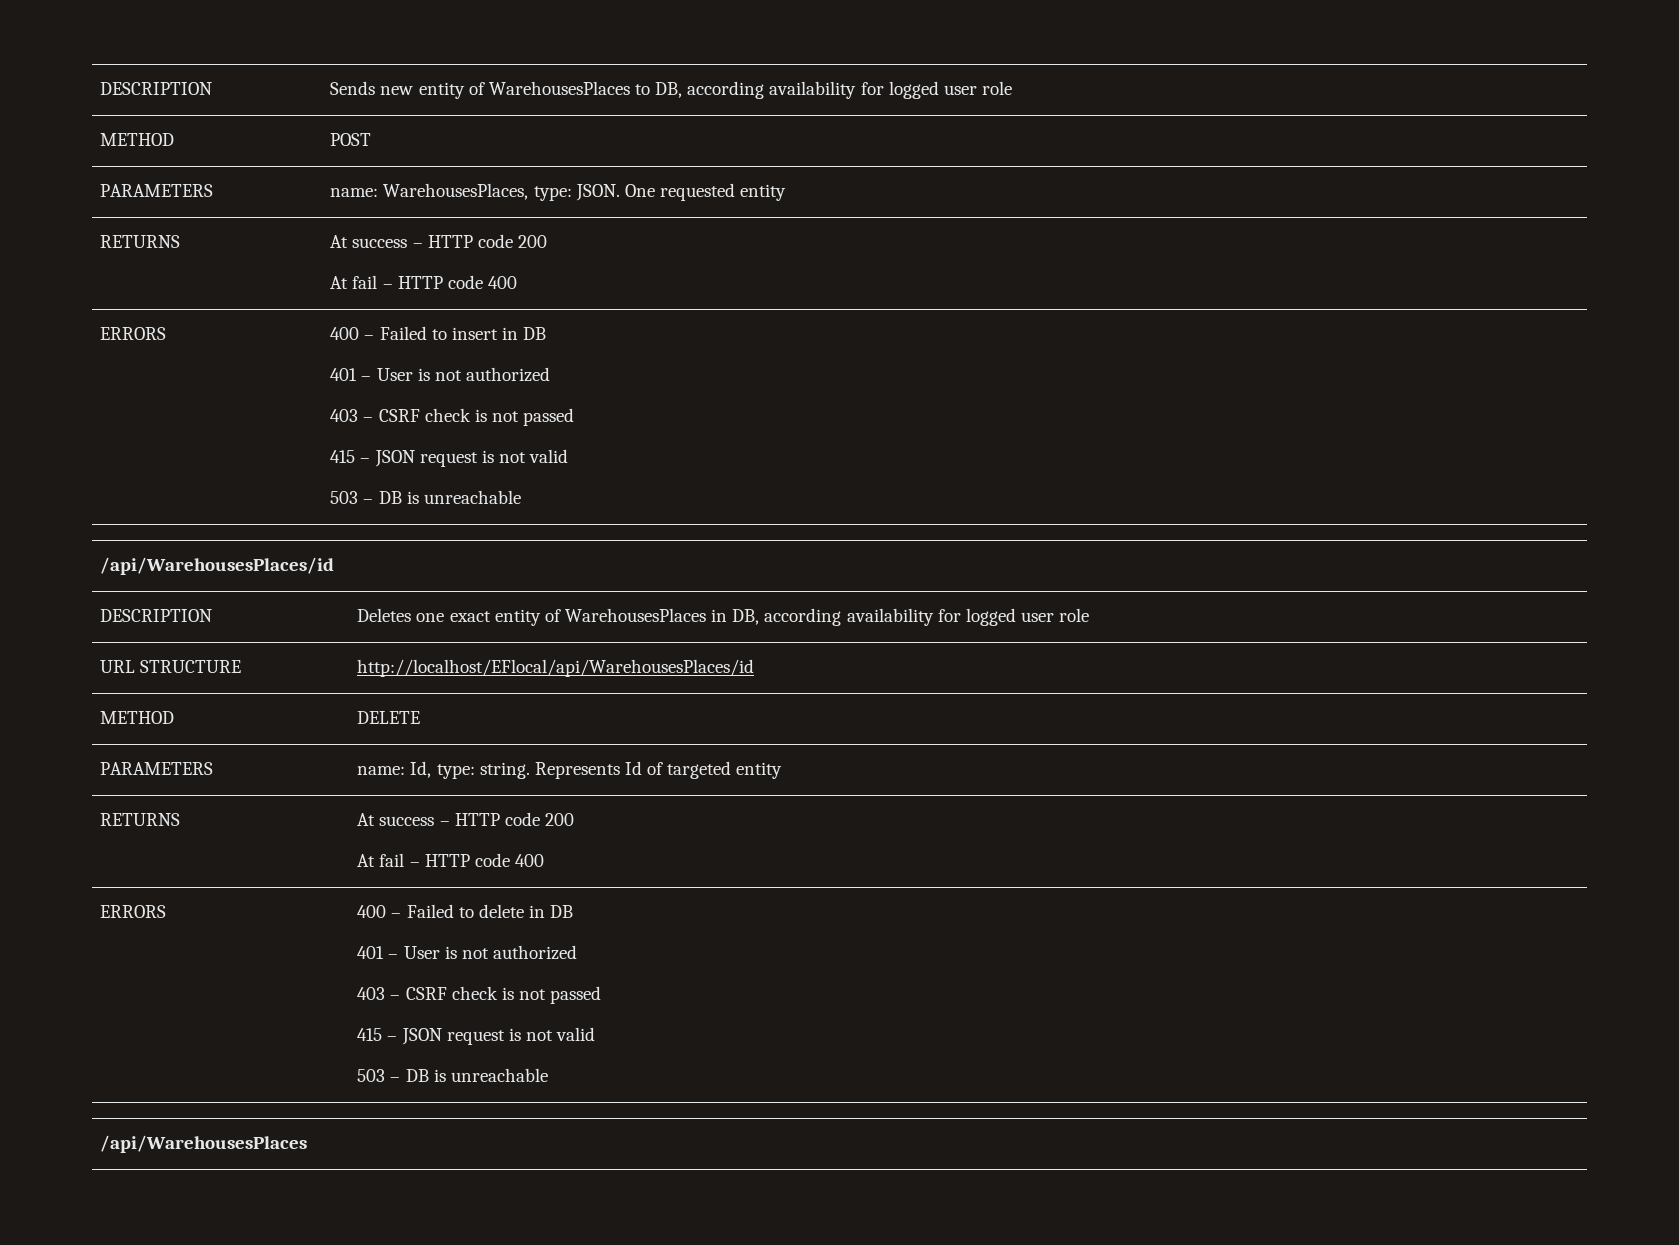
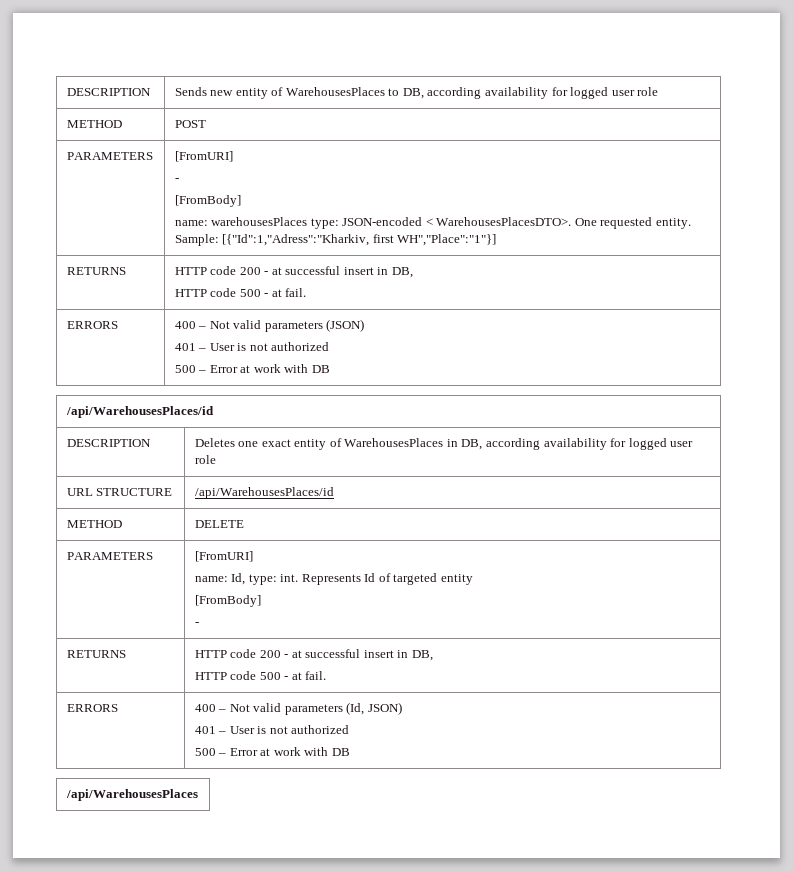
[330,183,787,201] [100,235,181,248] [330,234,547,248] [330,275,517,289] [100,327,167,340] [330,326,547,340] [330,367,550,382] [330,408,575,426] [330,449,569,467] [330,490,521,504] name: WarehousesPlaces, type: JSON. One requested entity // RETURNS | At success – HTTP code 200 // At fail – HTTP code 400 // ERRORS | 400 – Failed to insert in DB // 401 – User is not authorized // 403 – CSRF check is not passed // 415 – JSON request is not valid // 503 – DB is unreachable -> [174,151,233,162] [174,178,179,182] [174,195,241,207] [174,217,691,229] [174,234,497,246] [66,267,126,275] [174,266,413,278] [174,288,307,297] [66,321,118,329] [174,319,365,332] [174,342,330,351] [174,364,330,373] [FromURI] // - // [FromBody] // name: warehousesPlaces type: JSON-encoded < WarehousesPlacesDTO>. One requested entity. Sample: [{"Id":1,"Adress":"Kharkiv, first WH","Place":"1"}] // RETURNS | HTTP code 200 - at successful insert in DB, // HTTP code 500 - at fail. // ERRORS | 400 – Not valid parameters (JSON) // 401 – User is not authorized // 500 – Error at work with DB
[357,659,755,677] http://localhost/EFlocal/api/WarehousesPlaces/id -> [194,487,334,499] /api/WarehousesPlaces/id
(214, 768) none -> [194,551,253,562] [FromURI] //
[479,762,530,779] string. -> [280,574,299,582] int.
[100,813,181,826] [357,812,574,826] [357,853,544,867] [100,905,167,918] [357,904,574,918] [357,945,577,960] [357,986,602,1004] [357,1027,596,1045] [357,1068,548,1082] // RETURNS | At success – HTTP code 200 // At fail – HTTP code 400 // ERRORS | 400 – Failed to delete in DB // 401 – User is not authorized // 403 – CSRF check is not passed // 415 – JSON request is not valid // 503 – DB is unreachable -> [194,595,261,607] [194,622,199,626] [66,650,126,658] [194,649,433,661] [194,671,327,680] [66,704,118,712] [194,702,402,715] [194,725,350,734] [194,747,350,756] // [FromBody] // - // RETURNS | HTTP code 200 - at successful insert in DB, // HTTP code 500 - at fail. // ERRORS | 400 – Not valid parameters (Id, JSON) // 401 – User is not authorized // 500 – Error at work with DB

